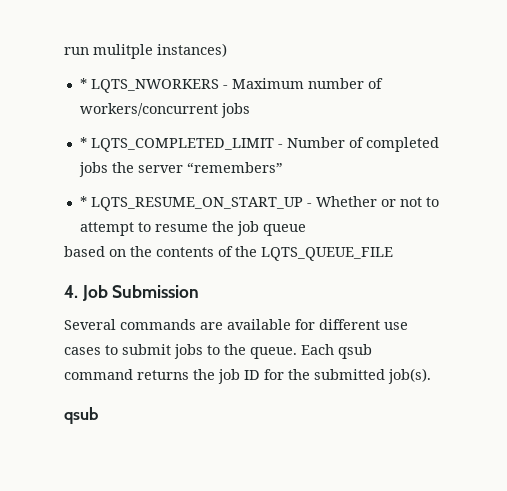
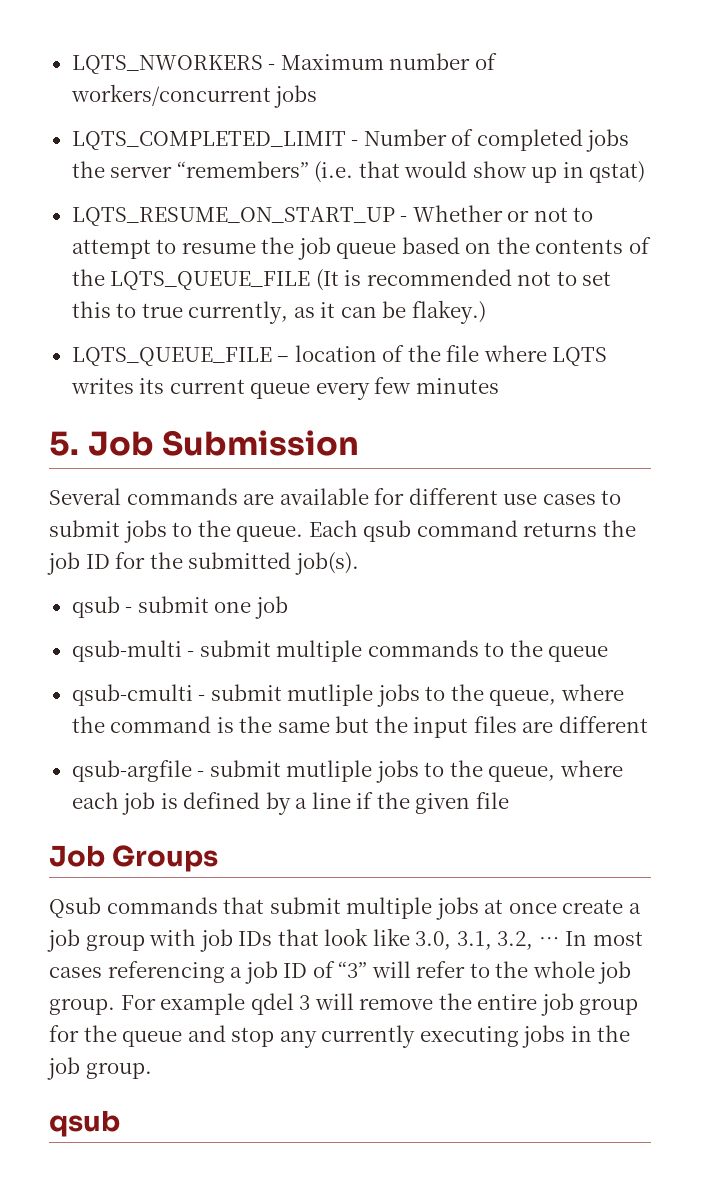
[64,43,227,59] [79,78,87,89] run mulitple instances) // * -> (71, 64) none
[79,137,87,148] * -> (318, 96) none
[79,196,87,207] // * -> [314,161,646,183] (i.e. that would show up in qstat) //
(306, 230) // -> (397, 251) none
[64,285,78,298] // 4. -> [315,269,612,291] [71,300,486,324] [71,345,608,366] [70,377,499,400] [49,431,79,456] (It is recommended not to set this to true currently, as it can be flakey.) // LQTS_QUEUE_FILE – location of the file where LQTS writes its current queue every few minutes // 5.
(431, 376) none -> [71,596,288,619] [71,640,609,662] [71,684,624,707] [71,716,648,738] [71,760,623,783] [71,792,509,815] [49,845,219,872] [49,897,641,920] [47,928,643,952] [49,961,632,984] [49,993,639,1016] [49,1025,631,1048] [47,1057,152,1080] // qsub - submit one job // qsub-multi - submit multiple commands to the queue // qsub-cmulti - submit mutliple jobs to the queue, where the command is the same but the input files are different // qsub-argfile - submit mutliple jobs to the queue, where each job is defined by a line if the given file // Job Groups // Qsub commands that submit multiple jobs at once create a job group with job IDs that look like 3.0, 3.1, 3.2, … In most cases referencing a job ID of “3” will refer to the whole job group. For example qdel 3 will remove the entire job group for the queue and stop any currently executing jobs in the job group.

